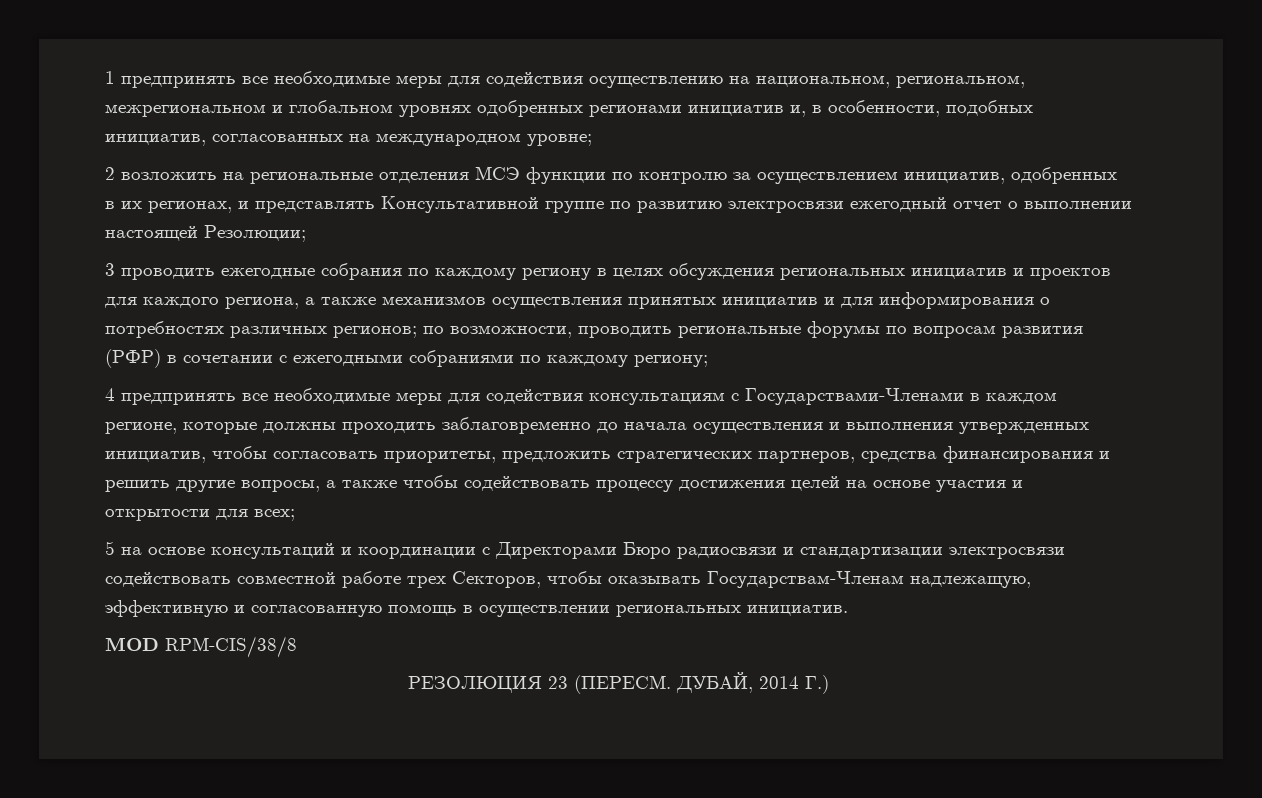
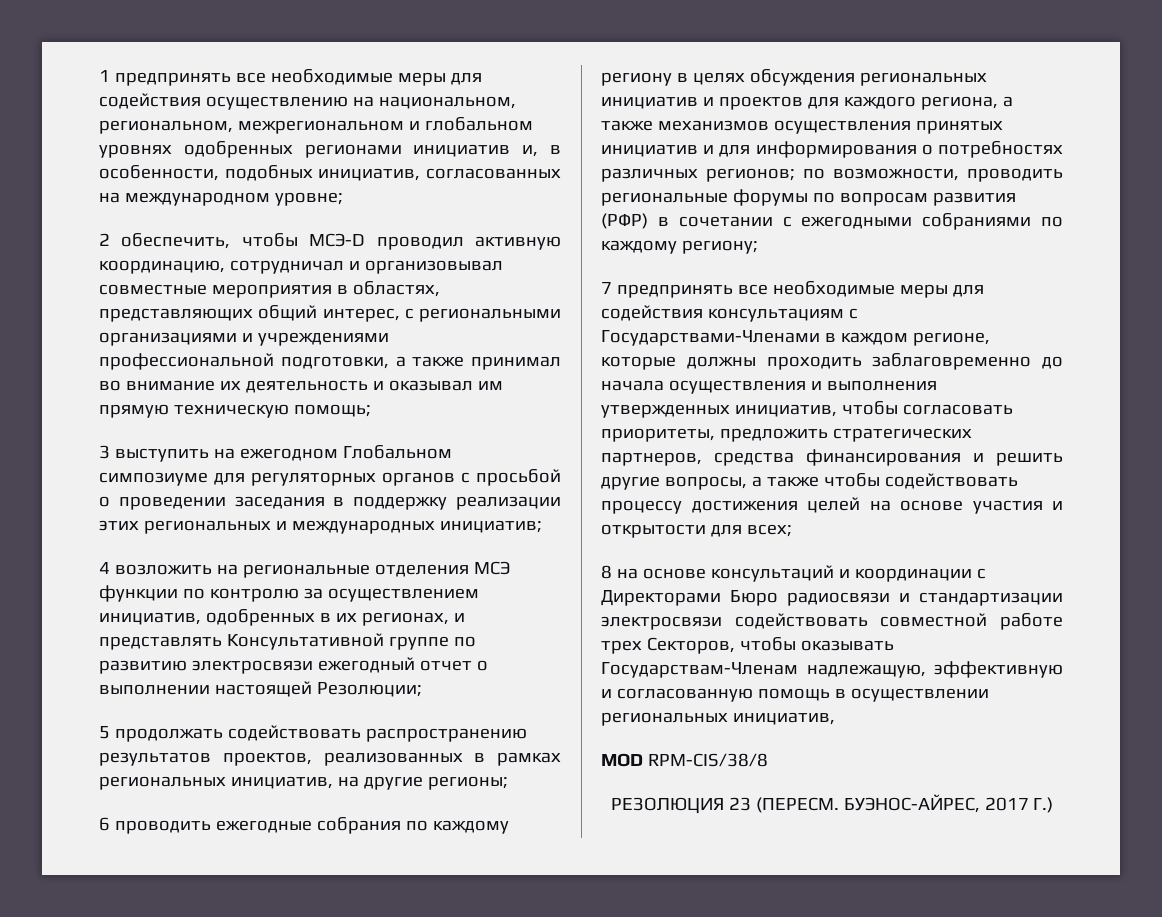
(115, 173) none -> [121,233,561,250] [99,260,503,274] [99,281,440,298] [99,305,561,322] [99,332,389,346] [99,353,561,370] [99,380,503,393] [99,404,371,418] [99,445,452,462] [99,469,561,486] [99,496,561,510] [99,520,542,534] [99,562,110,574] обеспечить, чтобы МСЭ-D проводил активную координацию, сотрудничал и организовывал совместные мероприятия в областях, представляющих общий интерес, с региональными организациями и учреждениями профессиональной подготовки, а также принимал во внимание их деятельность и оказывал им прямую техническую помощь; // 3 выступить на ежегодном Глобальном симпозиуме для регуляторных органов с просьбой о проведении заседания в поддержку реализации этих региональных и международных инициатив; // 4
[105,263,115,276] 3 -> [99,725,527,742] [99,752,561,766] [99,776,508,790] [99,817,110,831] 5 продолжать содействовать распространению результатов проектов, реализованных в рамках региональных инициатив, на другие регионы; // 6
[105,388,115,401] 4 -> [601,282,612,294] 7
[105,541,115,555] 5 -> [601,565,612,579] 8
[747,605,848,616] инициатив. -> [732,712,835,725] инициатив,
[676,671,799,693] ДУБАЙ, 2014 -> [843,794,1029,813] БУЭНОС-АЙРЕС, 2017

